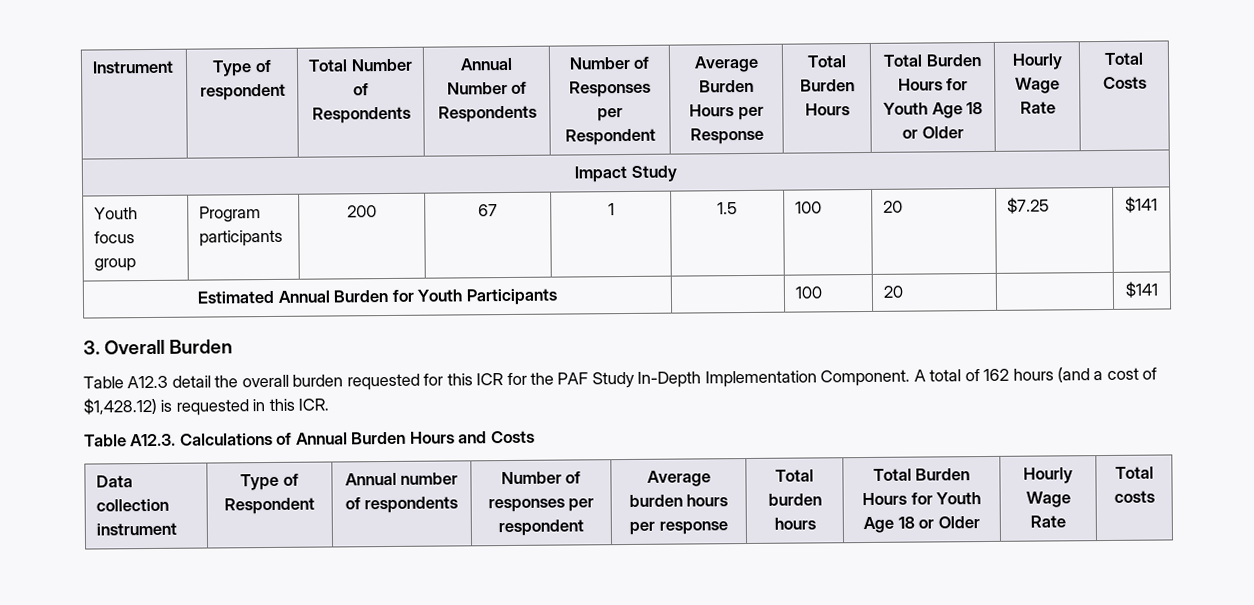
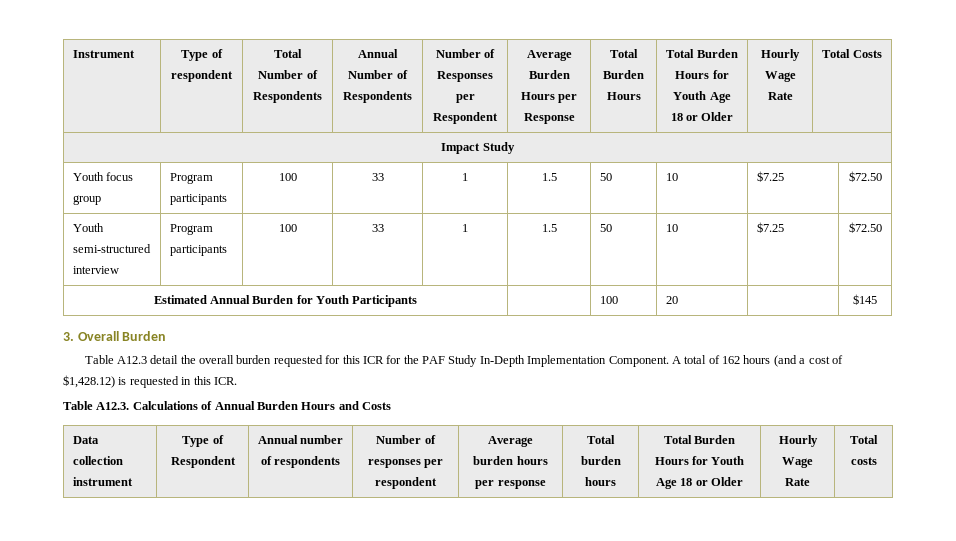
[347,205,377,218] [478,204,498,217] [607,203,615,216] [717,202,738,215] [794,201,822,214] [882,200,903,213] [1006,197,1050,214] [1125,196,1158,213] 200 | 67 | 1 | 1.5 | 100 | 20 | $7.25 | $141 -> [278,173,297,181] [371,173,384,181] [462,173,468,181] [541,173,557,181] [599,173,612,181] [665,173,678,181] [756,171,784,182] [848,171,882,182] [72,223,104,232] [72,244,151,253] [72,266,119,274] [169,224,213,235] [169,245,227,256] [278,224,297,232] [371,224,384,232] [462,224,468,232] [541,224,557,232] [599,224,612,232] [665,224,678,232] [756,222,784,233] [848,222,882,233] 100 | 33 | 1 | 1.5 | 50 | 10 | $7.25 | $72.50 // Youth semi-structured interview | Program participants | 100 | 33 | 1 | 1.5 | 50 | 10 | $7.25 | $72.50
[1125,281,1158,298] $141 -> [853,294,877,305] $145

